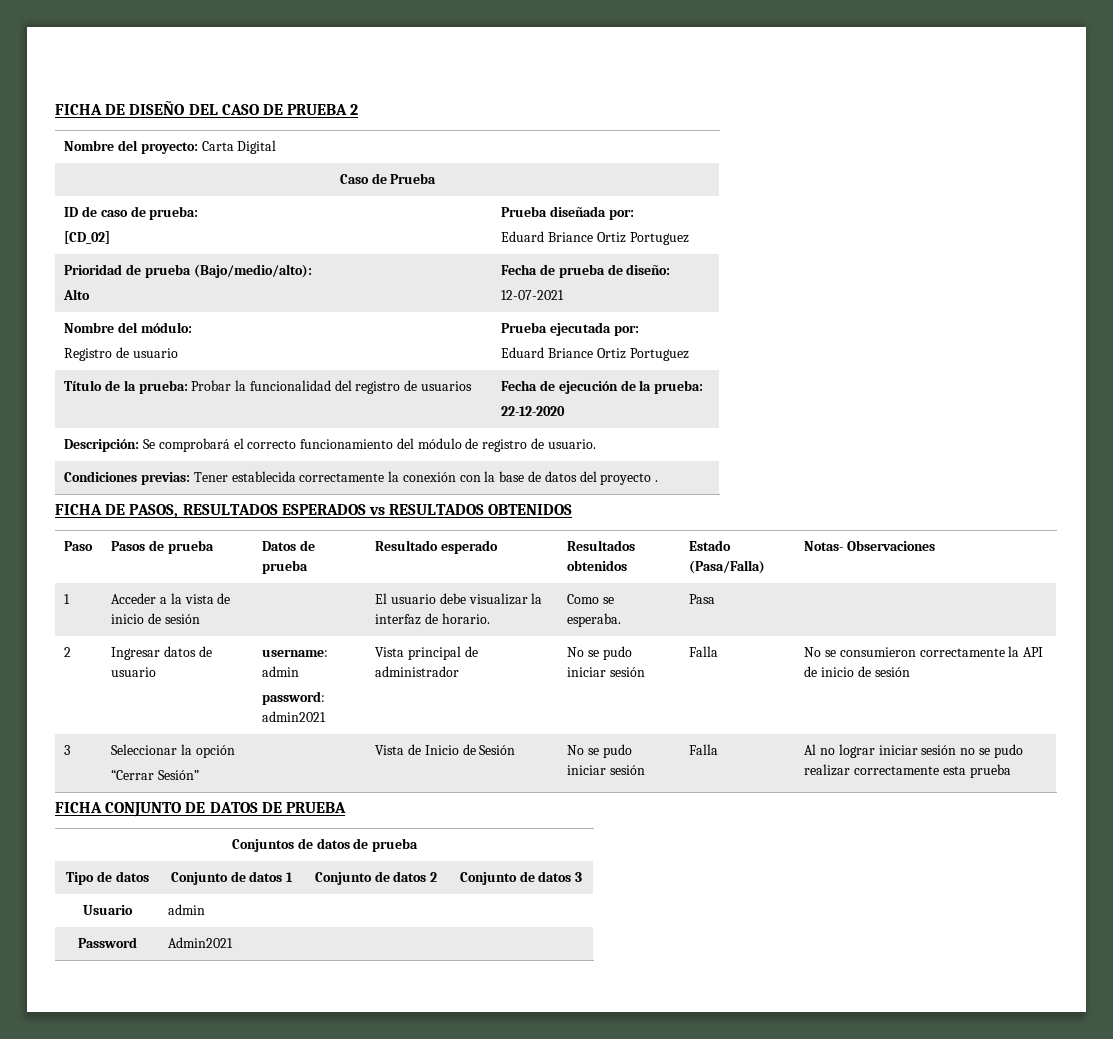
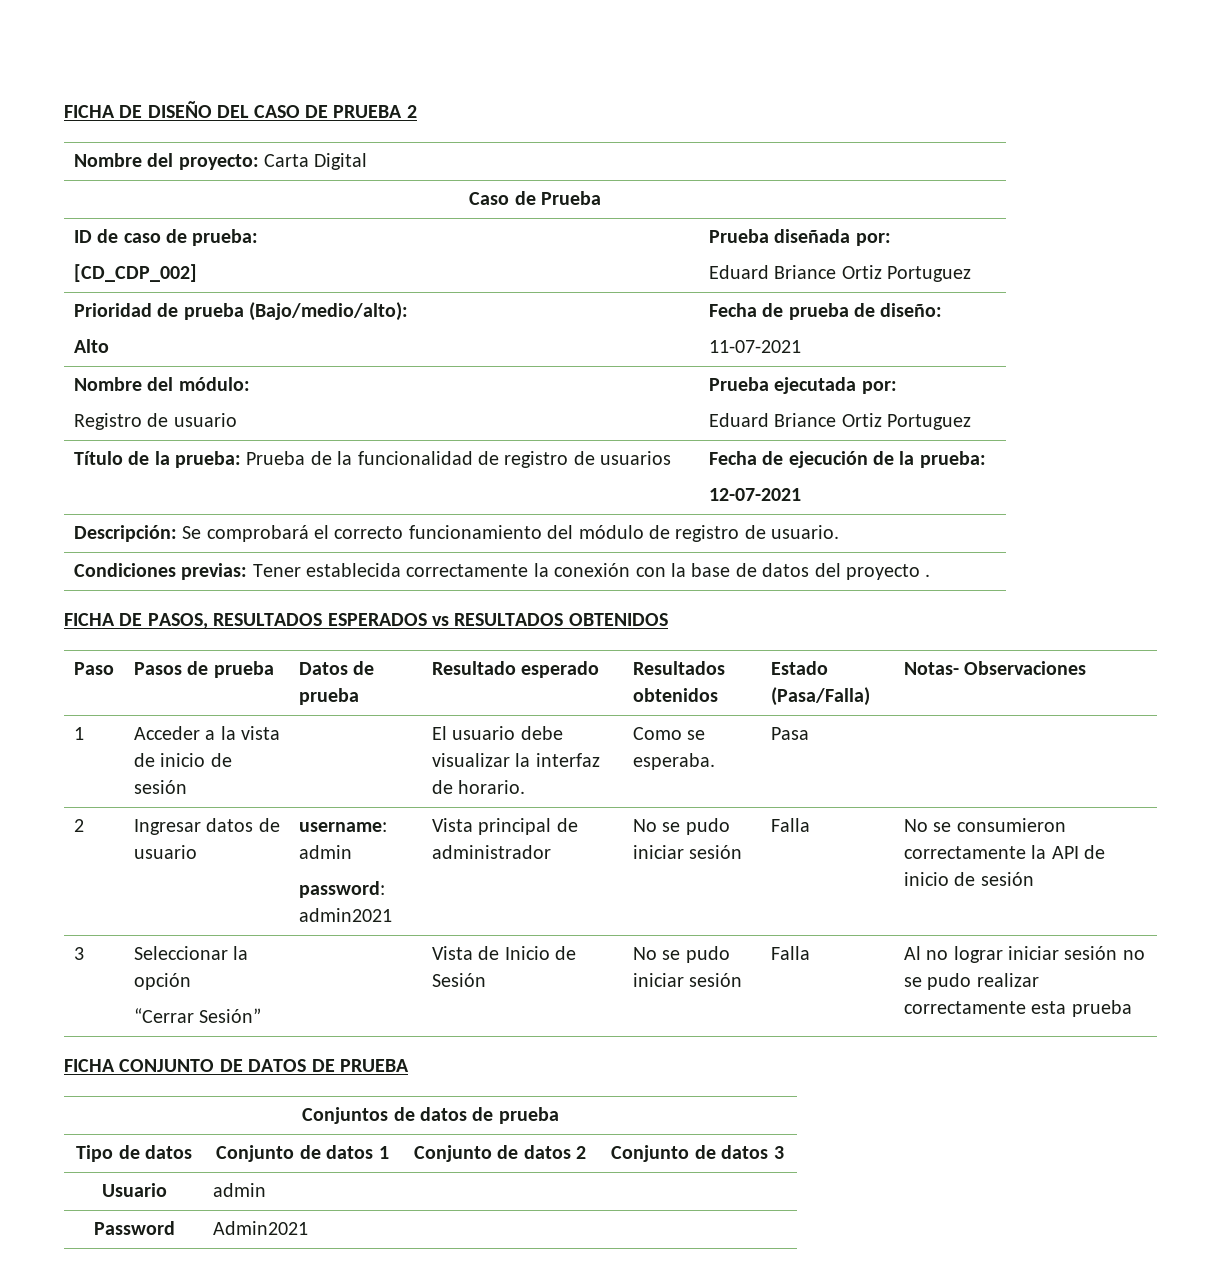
[64,231,111,244] [CD_02] -> [73,264,197,282] [CD_CDP_002]
[501,290,565,300] 12-07-2021 -> [708,340,801,353] 11-07-2021
[191,380,232,391] Probar -> [246,451,332,465] Prueba de
[334,380,352,391] del -> [478,451,500,465] de
[501,406,566,416] 22-12-2020 -> [708,488,801,501] 12-07-2021

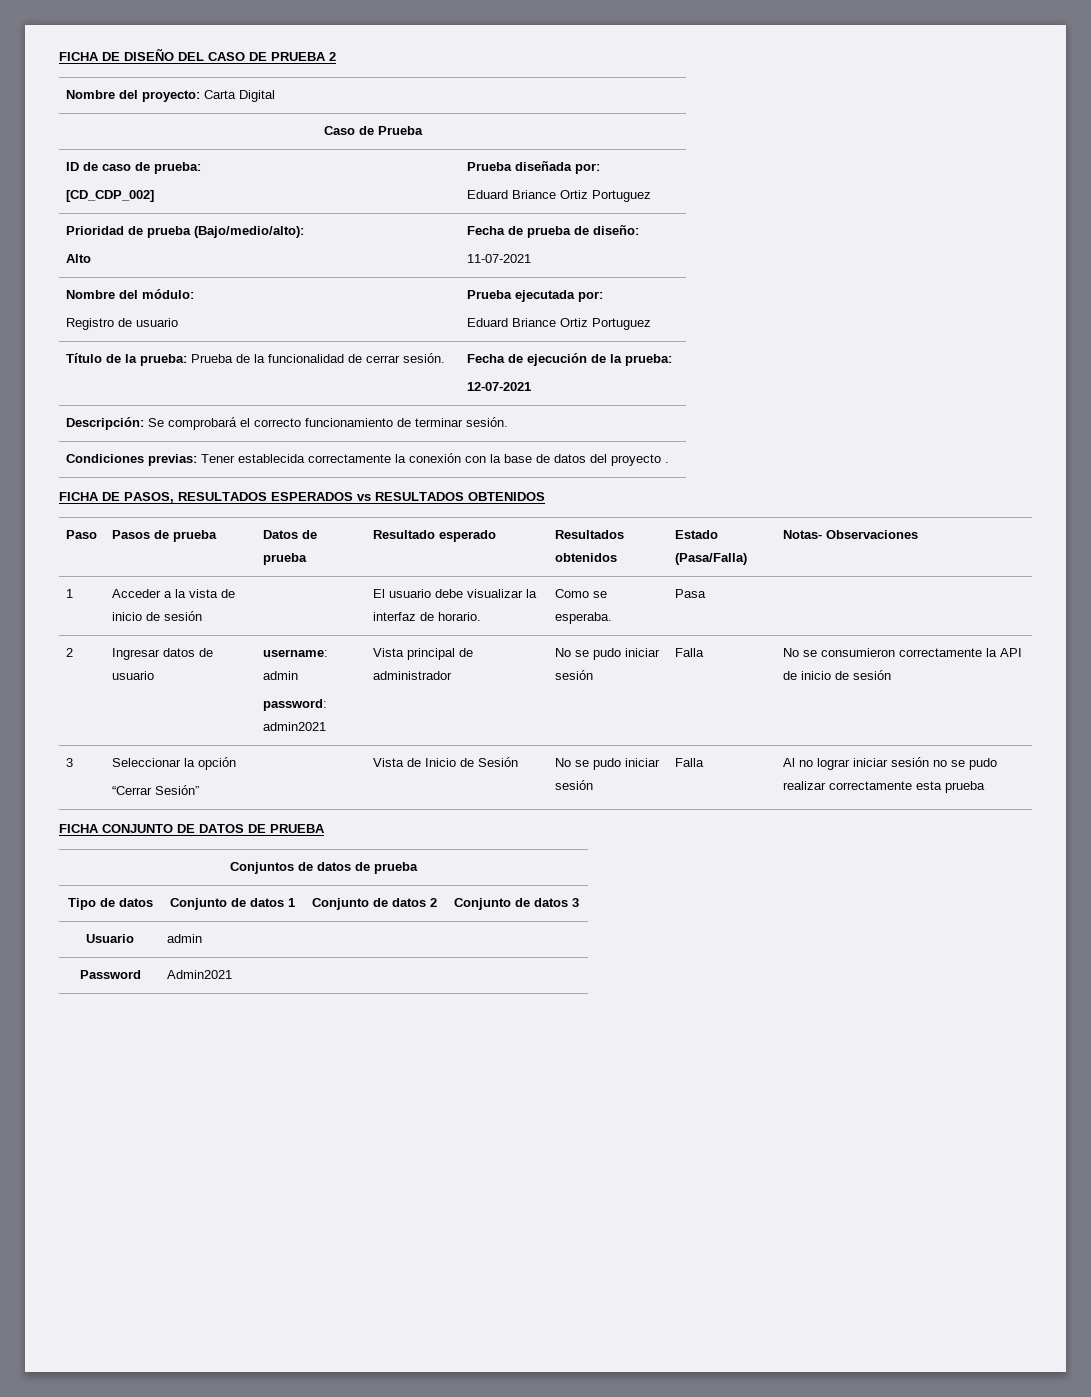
[504,451,672,468] registro de usuarios -> [366,353,446,363] cerrar sesión.
[547,525,840,542] del módulo de registro de usuario. -> [397,417,509,427] de terminar sesión.

